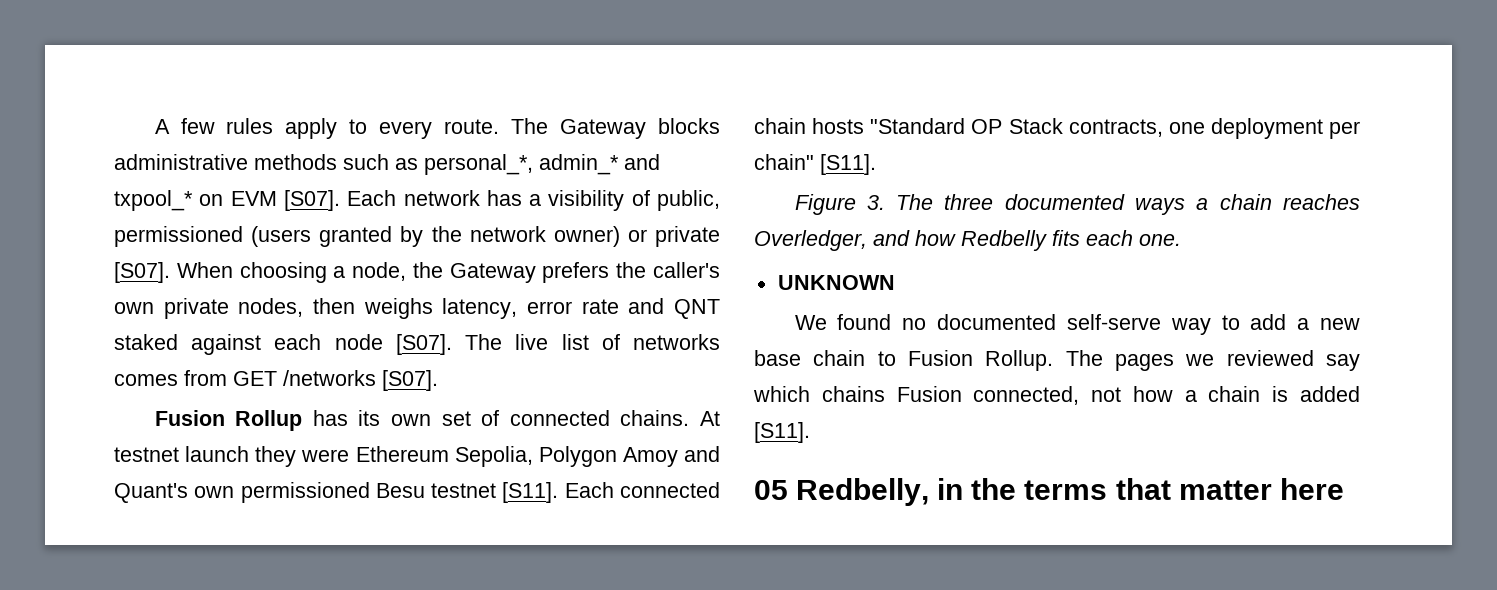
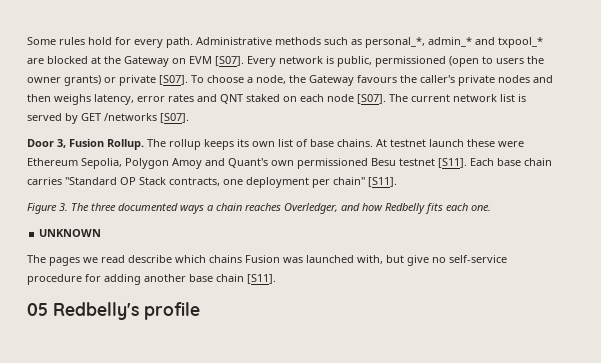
[154,118,720,139] [114,154,248,170] A few rules apply to every route. The Gateway blocks administrative -> [27,37,272,48] Some rules hold for every path. Administrative
[199,190,720,211] [114,226,620,247] on EVM [S07]. Each network has a visibility of public, permissioned (users granted by the network owner) -> [27,56,544,67] [27,75,101,86] are blocked at the Gateway on EVM [S07]. Every network is public, permissioned (open to users the owner grants)
[176,262,327,283] When choosing -> [191,75,244,83] To choose
[542,262,610,283] prefers -> [357,75,397,83] favours
[114,298,304,319] own private nodes, -> [458,75,553,86] private nodes and
[581,299,619,314] rate -> [168,94,194,102] rates
[191,334,262,355] against -> [283,96,297,102] on
[515,334,720,350] [114,370,438,391] [154,410,610,431] live list of networks comes from GET /networks [S07]. // Fusion Rollup has its own set of connected -> [411,94,526,102] [27,113,189,124] [27,139,334,150] current network list is served by GET /networks [S07]. // Door 3, Fusion Rollup. The rollup keeps its own list of base
[255,446,297,467] they -> [467,139,495,147] these
[620,482,720,498] [754,118,865,134] connected chain hosts -> [497,158,552,166] [27,177,62,185] base chain carries
[794,314,1360,335] [754,350,1054,371] We found no documented self-serve way to add a new base chain to Fusion Rollup. -> (102, 233) none
[1226,350,1360,371] reviewed say -> [101,255,172,263] read describe
[973,386,1360,405] [754,422,810,443] [754,478,1344,506] connected, not how a chain is added [S11]. // 05 Redbelly, in the terms that matter here -> [283,255,507,266] [27,274,276,285] [27,302,200,320] was launched with, but give no self-service procedure for adding another base chain [S11]. // 05 Redbelly's profile

